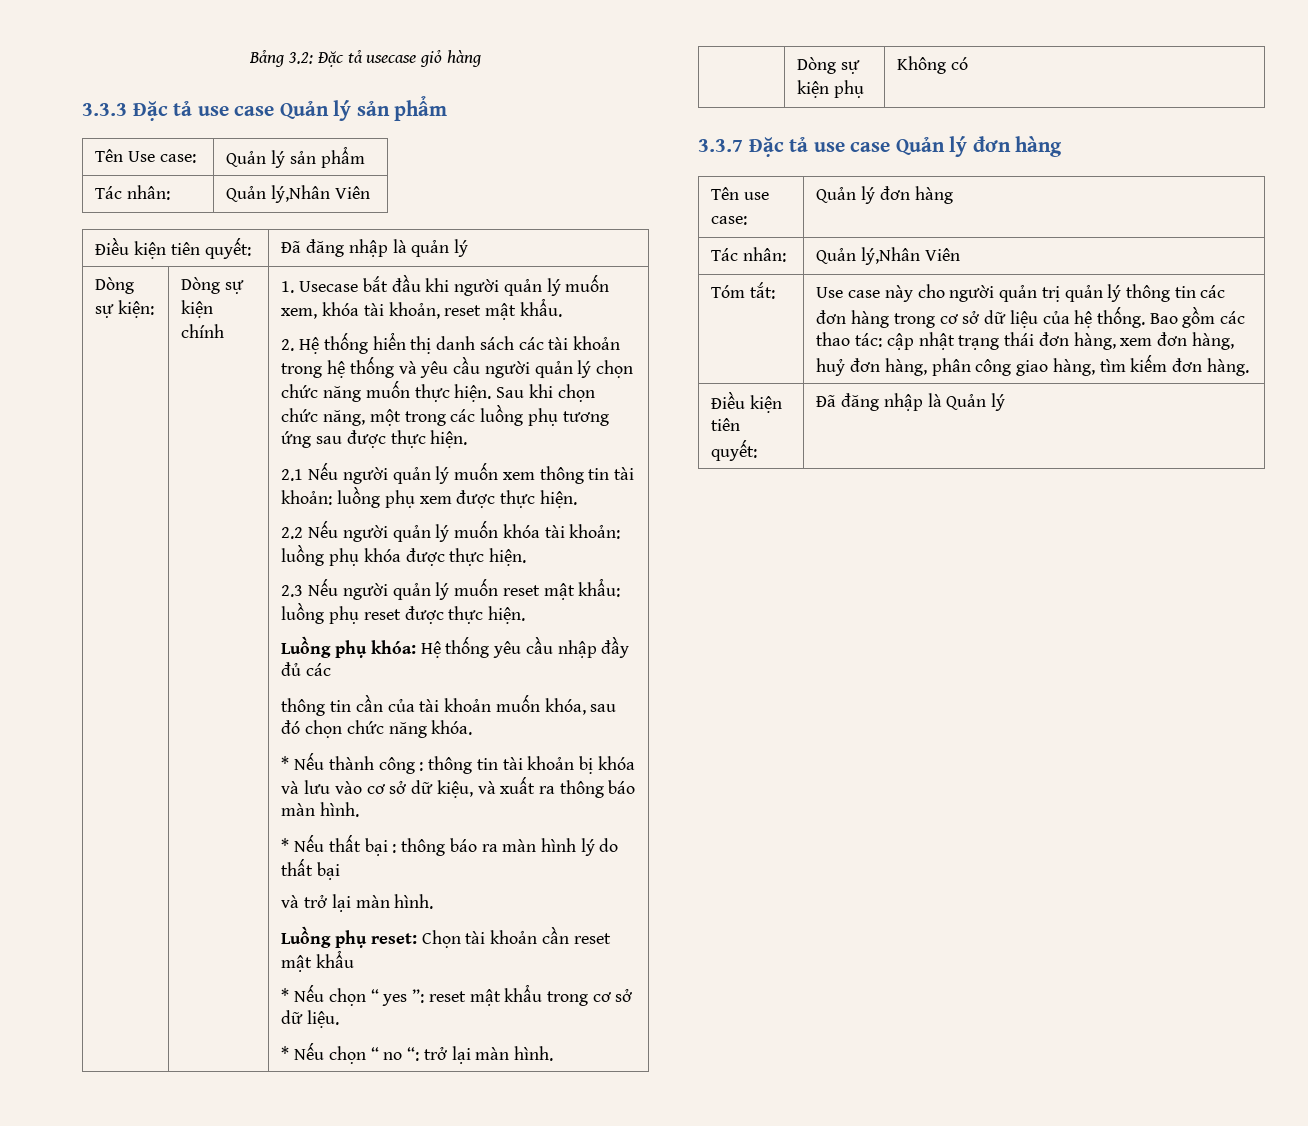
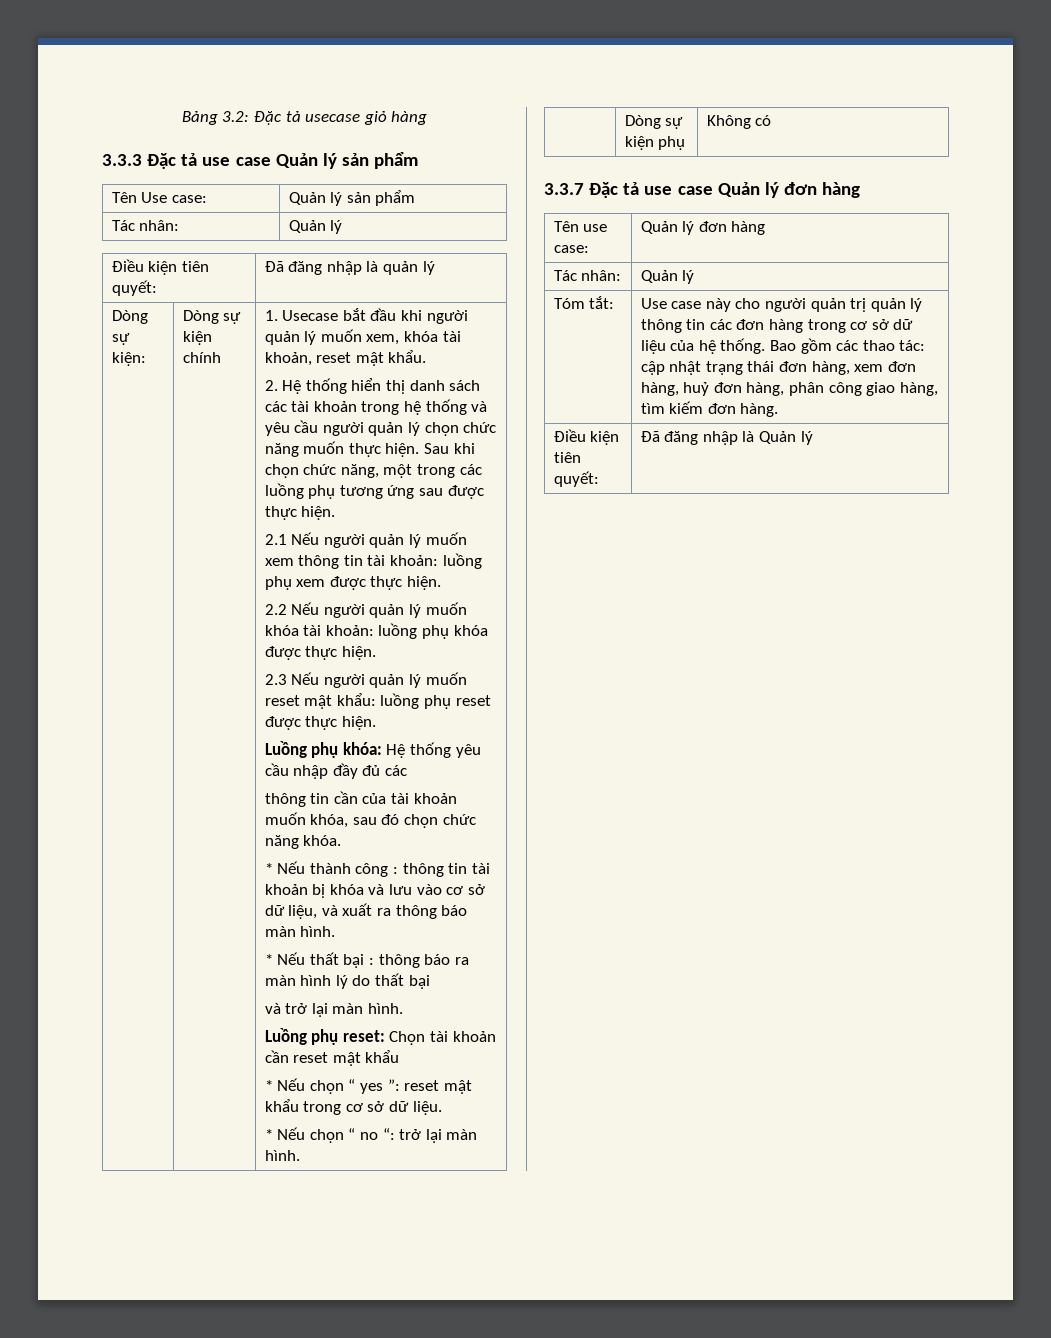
[271,185,370,203] lý,Nhân Viên -> [330,220,343,234] lý
[436,780,473,798] kiệu, -> [288,905,318,919] liệu,
[861,247,960,265] lý,Nhân Viên -> [682,270,695,284] lý

